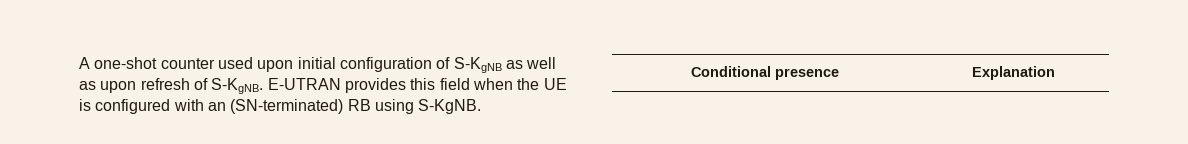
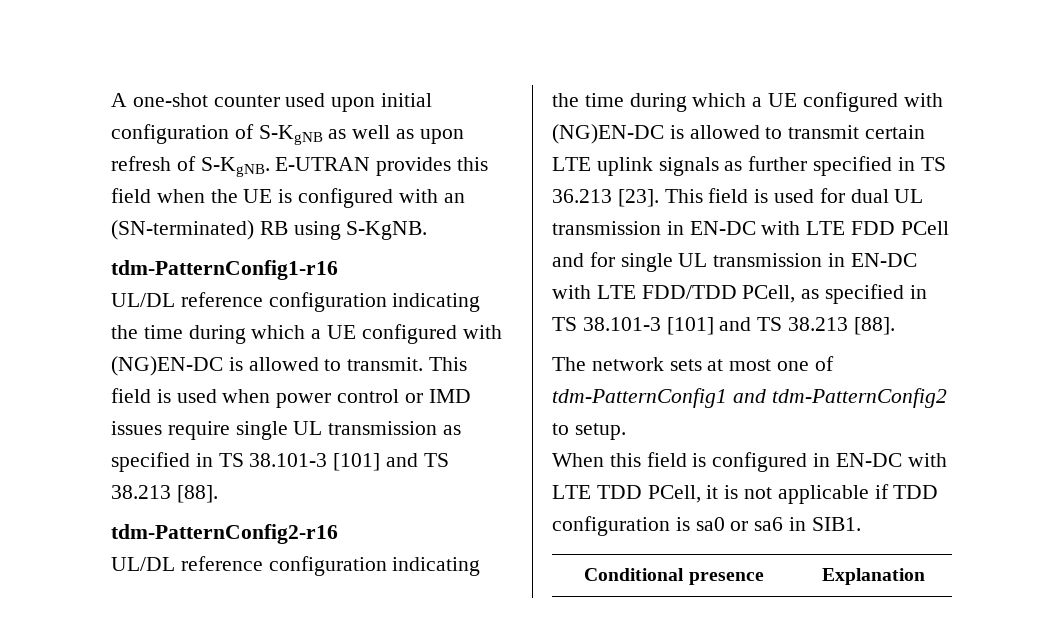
(482, 106) none -> [111,260,338,280] [111,292,481,312] [111,324,502,344] [111,356,468,376] [111,388,471,408] [111,421,462,440] [111,452,449,472] [111,485,218,503] [111,524,338,544] [111,556,481,576] [552,92,943,112] [552,124,926,144] [552,156,946,176] [552,188,924,207] [552,221,949,235] [552,252,917,272] [552,284,927,304] [552,317,895,335] [552,356,834,371] [552,388,947,408] [552,423,626,440] [552,452,947,472] [552,484,939,504] [552,516,861,536] // tdm-PatternConfig1-r16 // UL/DL reference configuration indicating the time during which a UE configured with (NG)EN-DC is allowed to transmit. This field is used when power control or IMD issues require single UL transmission as specified in TS 38.101-3 [101] and TS 38.213 [88]. // tdm-PatternConfig2-r16 // UL/DL reference configuration indicating the time during which a UE configured with (NG)EN-DC is allowed to transmit certain LTE uplink signals as further specified in TS 36.213 [23]. This field is used for dual UL transmission in EN-DC with LTE FDD PCell and for single UL transmission in EN-DC with LTE FDD/TDD PCell, as specified in TS 38.101-3 [101] and TS 38.213 [88]. // The network sets at most one of tdm-PatternConfig1 and tdm-PatternConfig2 to setup. // When this field is configured in EN-DC with LTE TDD PCell, it is not applicable if TDD configuration is sa0 or sa6 in SIB1.

